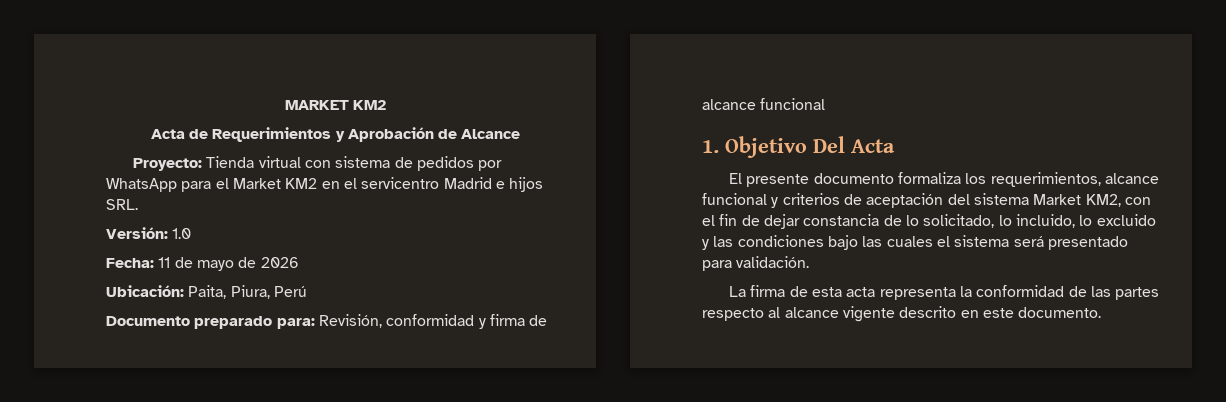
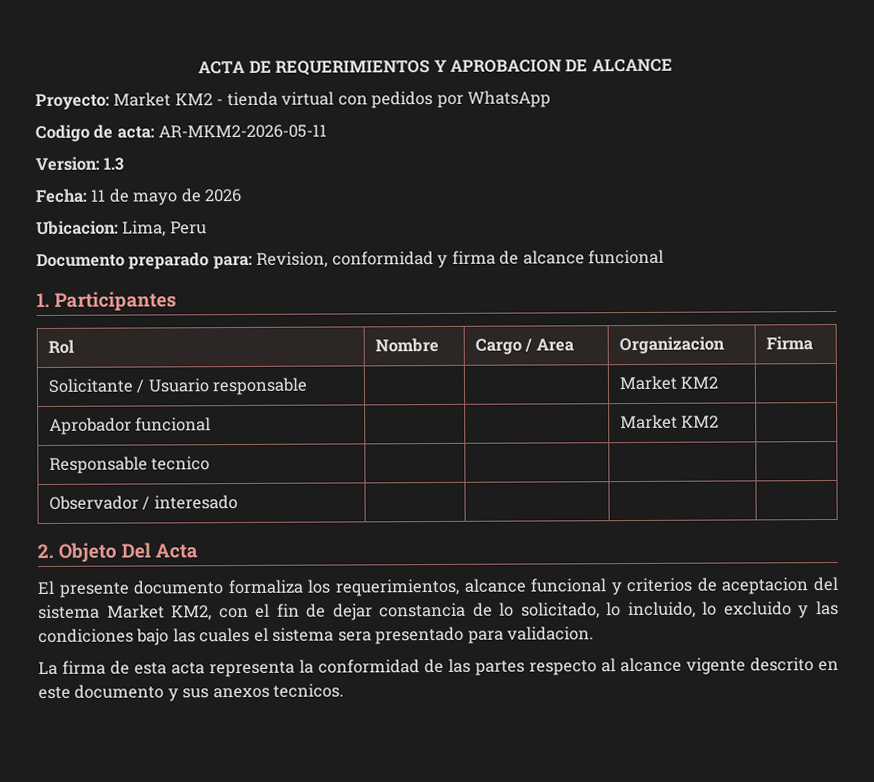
[284,100,387,110] [150,127,521,142] [133,156,503,171] [106,177,544,192] [106,199,138,210] [106,227,192,239] MARKET KM2 // Acta de Requerimientos y Aprobación de Alcance // Proyecto: Tienda virtual con sistema de pedidos por WhatsApp para el Market KM2 en el servicentro Madrid e hijos SRL. // Versión: 1.0 -> [198,58,673,76] [35,90,552,111] [35,124,328,143] [35,156,125,172] ACTA DE REQUERIMIENTOS Y APROBACION DE ALCANCE // Proyecto: Market KM2 - tienda virtual con pedidos por WhatsApp // Codigo de acta: AR-MKM2-2026-05-11 // Version: 1.3
[106,285,307,299] Ubicación: Paita, Piura, Perú -> [36,220,207,237] Ubicacion: Lima, Peru
[318,314,382,328] Revisión, -> [256,251,329,268] Revision,
[725,136,807,158] Objetivo -> [54,291,178,311] [47,339,74,354] [374,337,439,353] [474,338,574,355] [618,336,725,355] [765,336,813,351] [47,377,309,396] [618,375,719,391] [48,417,212,435] [619,414,720,430] [48,456,211,474] [48,495,238,511] [37,542,118,563] Participantes // Rol | Nombre | Cargo / Area | Organizacion | Firma // Solicitante / Usuario responsable | | | Market KM2 | // Aprobador funcional | | | Market KM2 | // Responsable tecnico | | | | // Observador / interesado | | | | // 2. Objeto
[866,193,944,208] aceptación -> [721,577,810,595] aceptacion
[1013,236,1044,247] será -> [337,631,372,642] sera
[736,256,810,268] validación. -> [507,626,595,641] validacion.
[1018,307,1102,318] documento. -> [74,683,345,702] documento y sus anexos tecnicos.

